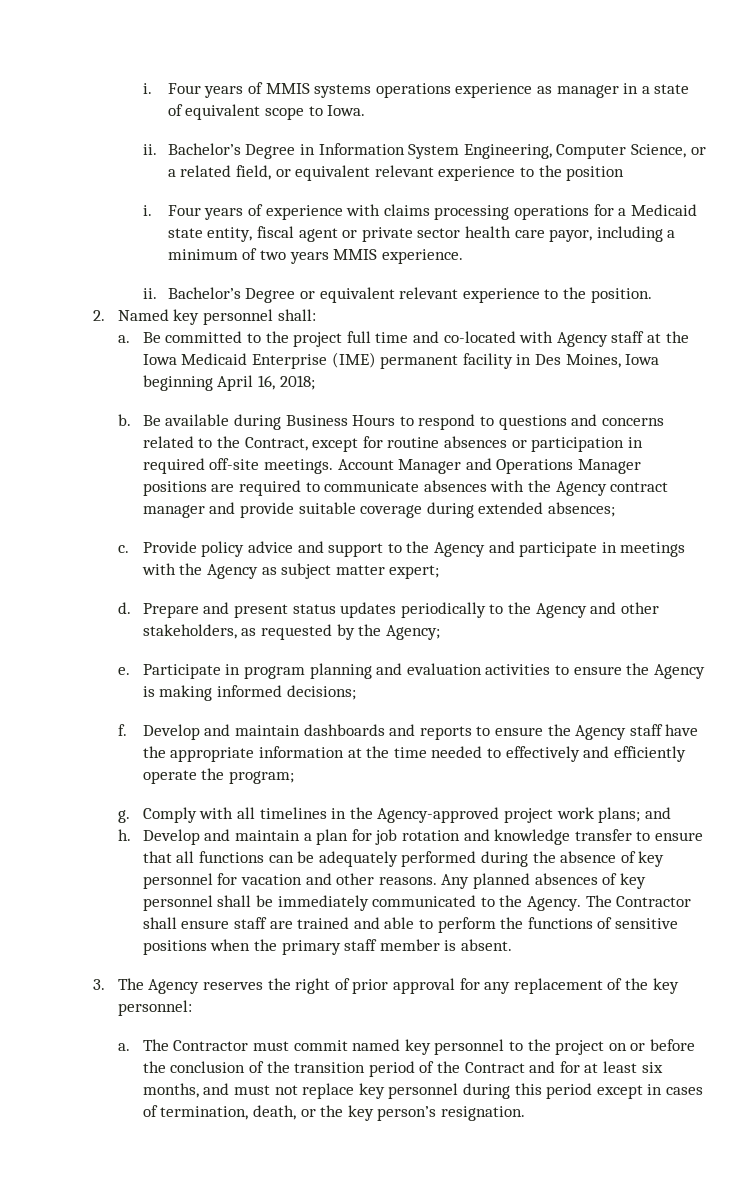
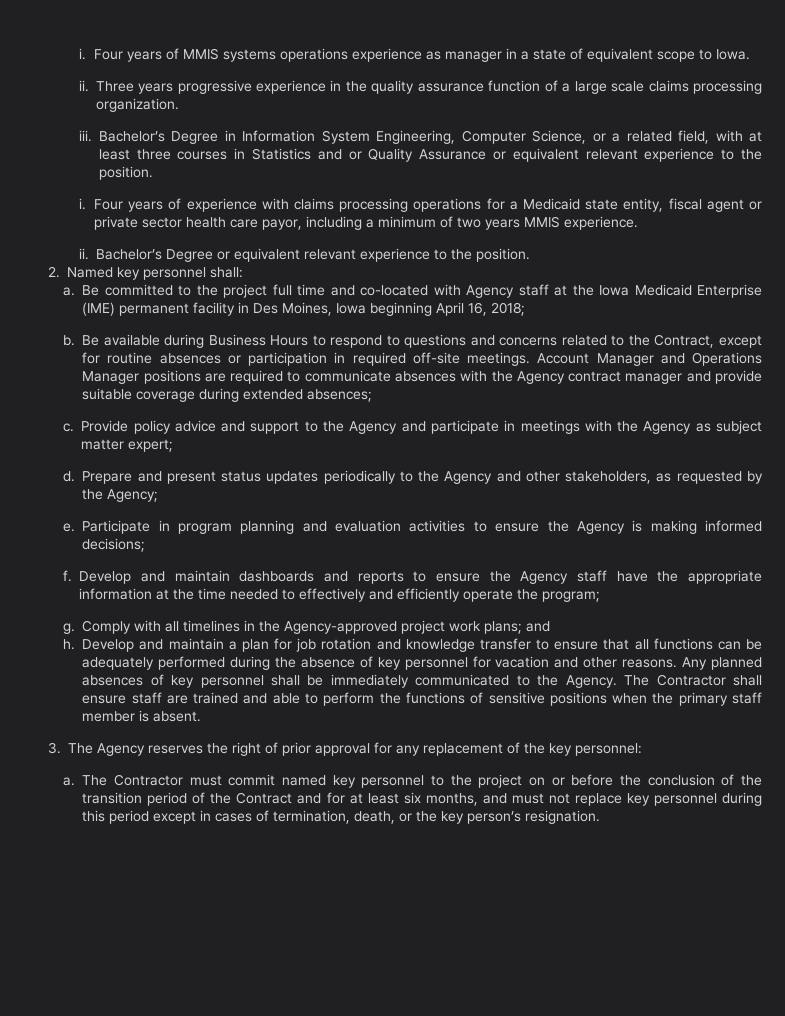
(157, 149) none -> [95,80,763,94] [95,98,179,112] [78,130,92,142] Three years progressive experience in the quality assurance function of a large scale claims processing organization. // iii.
[275,165,625,181] or equivalent relevant experience to the position -> [715,130,762,142] [98,148,762,162] [98,166,153,180] with at least three courses in Statistics and or Quality Assurance or equivalent relevant experience to the position.

